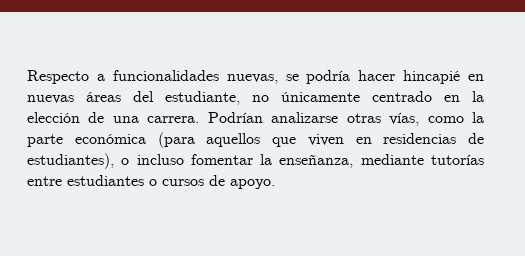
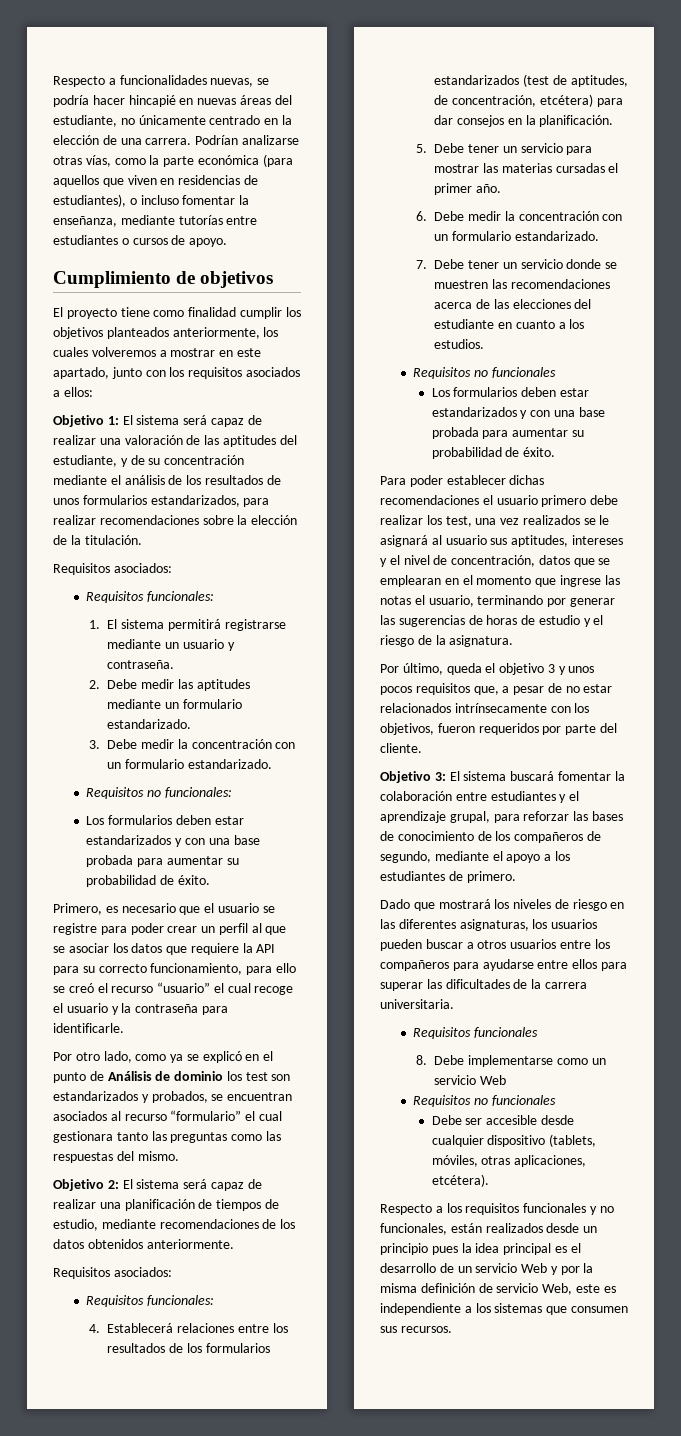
(275, 184) none -> [53,271,274,288] [53,307,301,319] [53,327,279,339] [53,347,261,357] [53,367,300,379] [53,387,93,397] [53,415,262,427] [53,435,297,447] [53,455,245,467] [53,475,281,485] [53,495,270,507] [53,515,298,525] [53,535,142,545] [53,563,172,575] [86,591,215,603] [89,619,286,631] [107,639,235,651] [107,660,175,669] [89,679,250,691] [107,699,242,709] [107,719,192,729] [89,739,296,749] [107,759,272,769] [86,787,233,799] [86,815,244,825] [86,835,260,847] [86,855,239,867] [86,875,211,887] [53,903,275,915] [53,923,287,935] [53,943,276,955] [53,963,296,975] [53,982,294,995] [53,1003,228,1015] [53,1023,124,1033] [53,1051,274,1063] [53,1071,291,1083] [53,1091,293,1103] [53,1110,282,1121] [53,1131,281,1143] [53,1151,179,1163] [53,1179,262,1191] [53,1199,279,1211] [53,1219,296,1231] [53,1239,234,1249] [53,1267,172,1279] [86,1295,215,1307] [89,1323,288,1333] [107,1343,270,1353] [434,74,628,87] [434,94,623,107] [434,115,614,127] [416,143,593,155] [434,163,619,173] [434,183,502,195] [416,211,623,221] [434,231,599,241] [416,259,618,269] [434,279,610,289] [434,299,592,309] [434,319,585,329] [434,339,485,349] [413,367,557,379] [431,387,589,397] [431,407,605,419] [431,427,584,439] [431,447,556,459] [380,475,545,487] [380,495,619,507] [380,515,610,527] [380,535,623,547] [380,555,611,567] [380,575,620,587] [380,595,615,607] [380,615,604,627] [380,635,514,647] [380,663,595,675] [380,683,613,695] [380,703,590,713] [380,723,617,735] [380,743,422,753] [380,771,625,783] [380,791,580,803] [380,811,623,823] [380,831,601,843] [380,851,570,863] [380,871,516,883] [380,899,625,911] [380,919,598,931] [380,939,610,951] [380,959,627,971] [380,979,587,991] [380,999,454,1009] [413,1027,539,1039] [416,1055,606,1067] [434,1075,507,1085] [413,1095,557,1107] [431,1115,574,1125] [431,1134,597,1147] [431,1155,587,1167] [431,1174,489,1187] [380,1203,614,1215] [380,1223,598,1235] [380,1243,581,1255] [380,1263,594,1275] [380,1283,616,1295] [380,1303,628,1315] [380,1326,452,1333] // Cumplimiento de objetivos // El proyecto tiene como finalidad cumplir los objetivos planteados anteriormente, los cuales volveremos a mostrar en este apartado, junto con los requisitos asociados a ellos: // Objetivo 1: El sistema será capaz de realizar una valoración de las aptitudes del estudiante, y de su concentración mediante el análisis de los resultados de unos formularios estandarizados, para realizar recomendaciones sobre la elección de la titulación. // Requisitos asociados: // Requisitos funcionales: // 1. El sistema permitirá registrarse mediante un usuario y contraseña. // 2. Debe medir las aptitudes mediante un formulario estandarizado. // 3. Debe medir la concentración con un formulario estandarizado. // Requisitos no funcionales: // Los formularios deben estar estandarizados y con una base probada para aumentar su probabilidad de éxito. // Primero, es necesario que el usuario se registre para poder crear un perfil al que se asociar los datos que requiere la API para su correcto funcionamiento, para ello se creó el recurso “usuario” el cual recoge el usuario y la contraseña para identificarle. // Por otro lado, como ya se explicó en el punto de Análisis de dominio los test son estandarizados y probados, se encuentran asociados al recurso “formulario” el cual gestionara tanto las preguntas como las respuestas del mismo. // Objetivo 2: El sistema será capaz de realizar una planificación de tiempos de estudio, mediante recomendaciones de los datos obtenidos anteriormente. // Requisitos asociados: // Requisitos funcionales: // 4. Establecerá relaciones entre los resultados de los formularios estandarizados (test de aptitudes, de concentración, etcétera) para dar consejos en la planificación. // 5. Debe tener un servicio para mostrar las materias cursadas el primer año. // 6. Debe medir la concentración con un formulario estandarizado. // 7. Debe tener un servicio donde se muestren las recomendaciones acerca de las elecciones del estudiante en cuanto a los estudios. // Requisitos no funcionales // Los formularios deben estar estandarizados y con una base probada para aumentar su probabilidad de éxito. // Para poder establecer dichas recomendaciones el usuario primero debe realizar los test, una vez realizados se le asignará al usuario sus aptitudes, intereses y el nivel de concentración, datos que se emplearan en el momento que ingrese las notas el usuario, terminando por generar las sugerencias de horas de estudio y el riesgo de la asignatura. // Por último, queda el objetivo 3 y unos pocos requisitos que, a pesar de no estar relacionados intrínsecamente con los objetivos, fueron requeridos por parte del cliente. // Objetivo 3: El sistema buscará fomentar la colaboración entre estudiantes y el aprendizaje grupal, para reforzar las bases de conocimiento de los compañeros de segundo, mediante el apoyo a los estudiantes de primero. // Dado que mostrará los niveles de riesgo en las diferentes asignaturas, los usuarios pueden buscar a otros usuarios entre los compañeros para ayudarse entre ellos para superar las dificultades de la carrera universitaria. // Requisitos funcionales // 8. Debe implementarse como un servicio Web // Requisitos no funcionales // Debe ser accesible desde cualquier dispositivo (tablets, móviles, otras aplicaciones, etcétera). // Respecto a los requisitos funcionales y no funcionales, están realizados desde un principio pues la idea principal es el desarrollo de un servicio Web y por la misma definición de servicio Web, este es independiente a los sistemas que consumen sus recursos.

